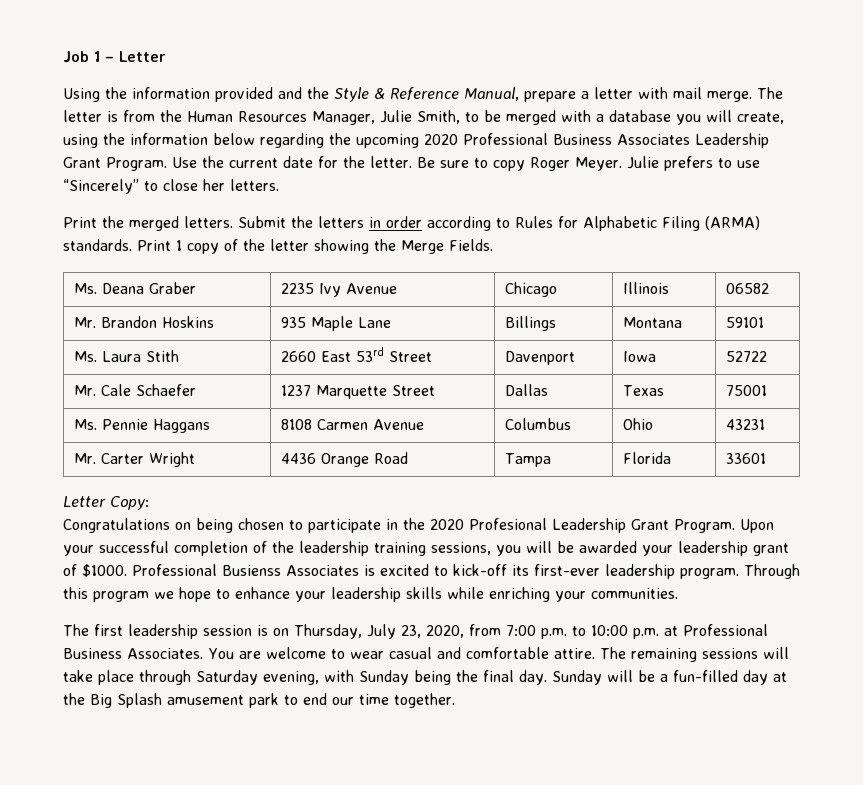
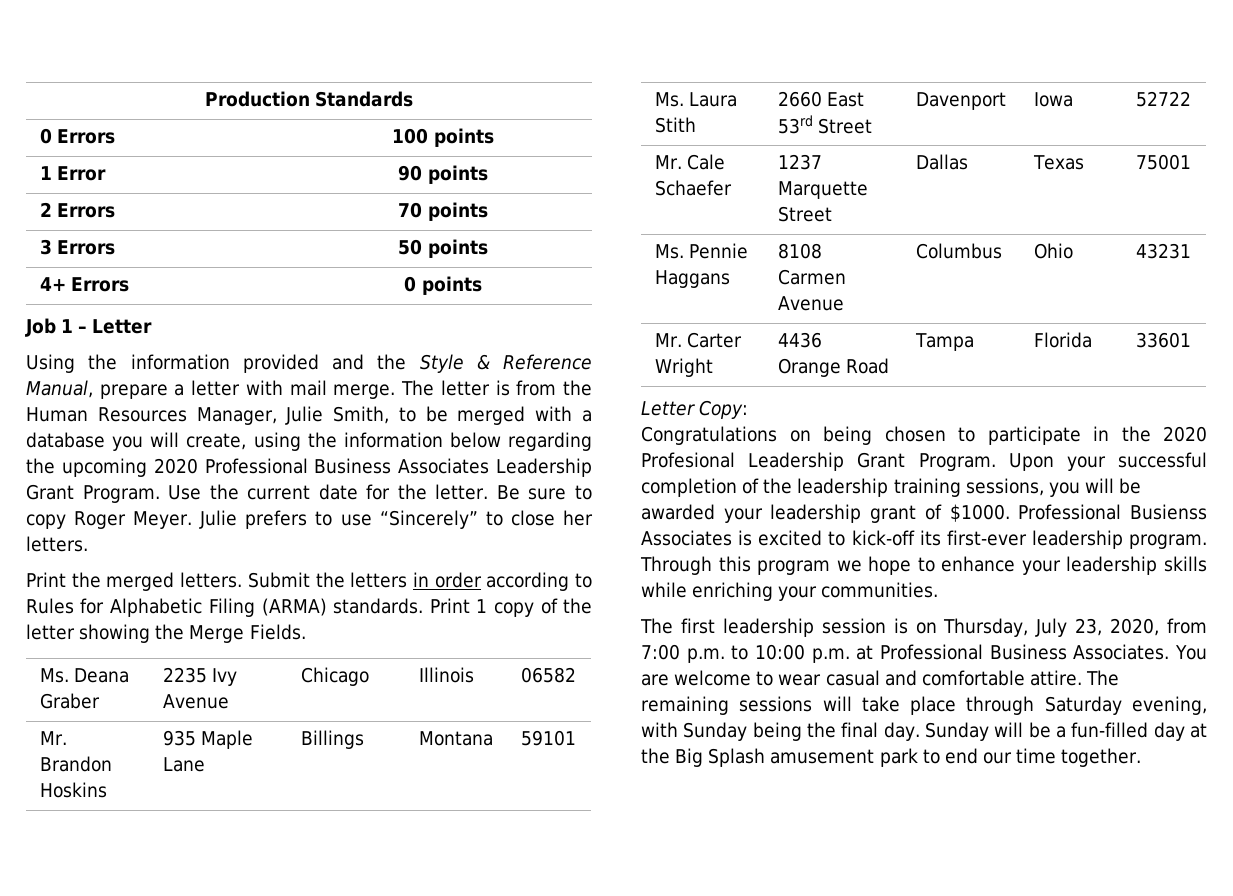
(63, 57) none -> [204,91,414,107] [39,128,115,144] [392,128,494,147] [39,166,106,181] [398,165,488,184] [39,202,115,218] [398,202,488,221] [39,239,115,255] [398,239,488,258] [39,277,129,292] [404,276,482,295] Production Standards // 0 Errors | 100 points // 1 Error | 90 points // 2 Errors | 70 points // 3 Errors | 50 points // 4+ Errors | 0 points //

